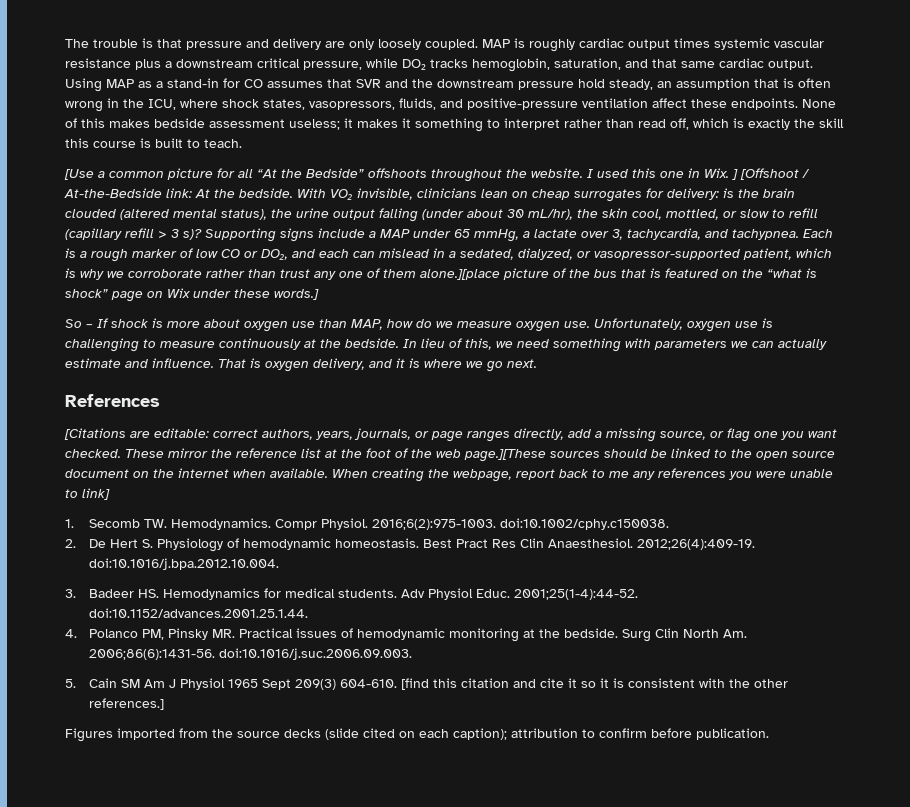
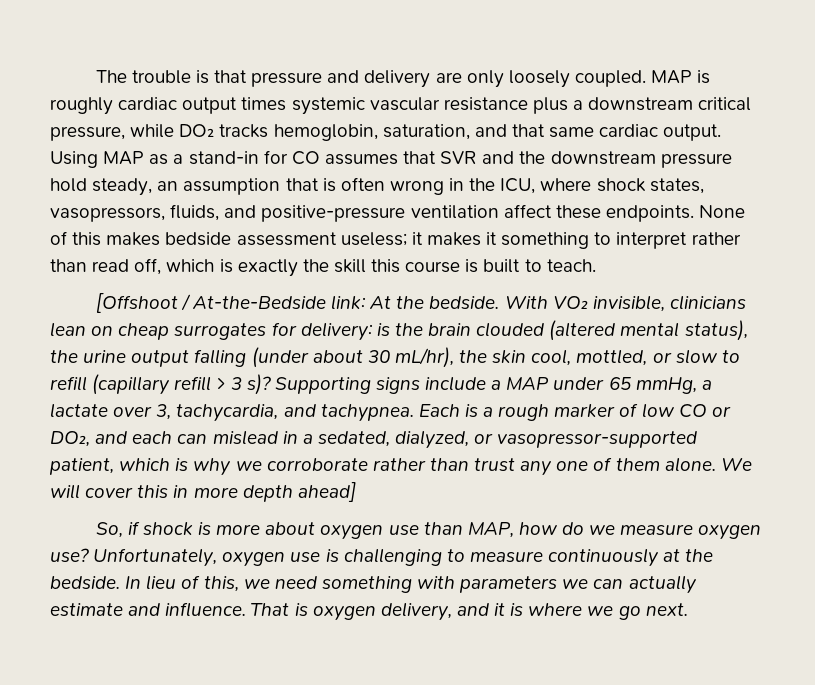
[64,168,738,182] [Use a common picture for all “At the Bedside” offshoots throughout the website. I used this one in Wix. ] -> (596, 265) none
[420,268,817,280] [65,288,319,302] [65,318,109,328] alone.][place picture of the bus that is featured on the “what is shock” page on Wix under these words.] // So – If -> [664,457,752,472] [50,482,356,502] [95,521,140,538] alone. We will cover this in more depth ahead] // So, if
[564,321,590,328] use. -> [50,548,89,562] use?
[65,394,160,407] [64,428,837,442] [65,448,835,462] [65,468,833,482] [65,488,110,500] [65,518,669,530] [65,538,755,552] [88,558,279,570] [65,588,638,600] [88,608,308,618] [65,628,747,642] [88,648,412,660] [65,678,788,690] [88,698,164,710] [65,728,769,742] // References // [Citations are editable: correct authors, years, journals, or page ranges directly, add a missing source, or flag one you want checked. These mirror the reference list at the foot of the web page.][These sources should be linked to the open source document on the internet when available. When creating the webpage, report back to me any references you were unable to link] // 1. Secomb TW. Hemodynamics. Compr Physiol. 2016;6(2):975-1003. doi:10.1002/cphy.c150038. // 2. De Hert S. Physiology of hemodynamic homeostasis. Best Pract Res Clin Anaesthesiol. 2012;26(4):409-19. doi:10.1016/j.bpa.2012.10.004. // 3. Badeer HS. Hemodynamics for medical students. Adv Physiol Educ. 2001;25(1-4):44-52. doi:10.1152/advances.2001.25.1.44. // 4. Polanco PM, Pinsky MR. Practical issues of hemodynamic monitoring at the bedside. Surg Clin North Am. 2006;86(6):1431-56. doi:10.1016/j.suc.2006.09.003. // 5. Cain SM Am J Physiol 1965 Sept 209(3) 604-610. [find this citation and cite it so it is consistent with the other references.] // Figures imported from the source decks (slide cited on each caption); attribution to confirm before publication. -> (688, 609) none

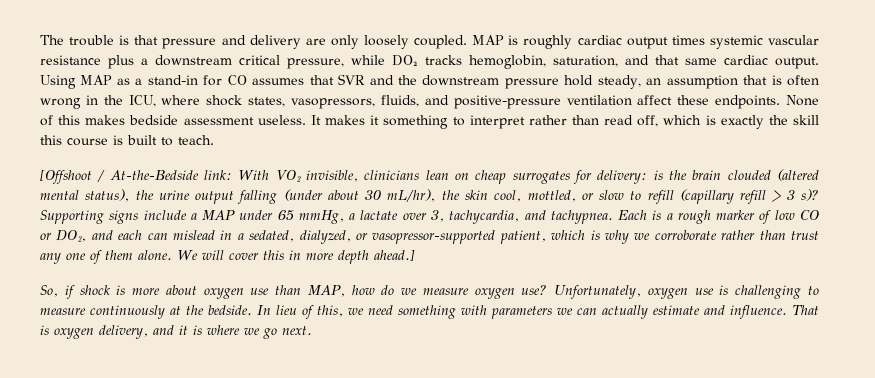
[340,232,423,246] useless; it -> [257,115,321,125] useless. It
[369,296,500,309] At the bedside. -> (233, 175) none
[297,482,356,502] ahead] -> [373,250,415,261] ahead.]

